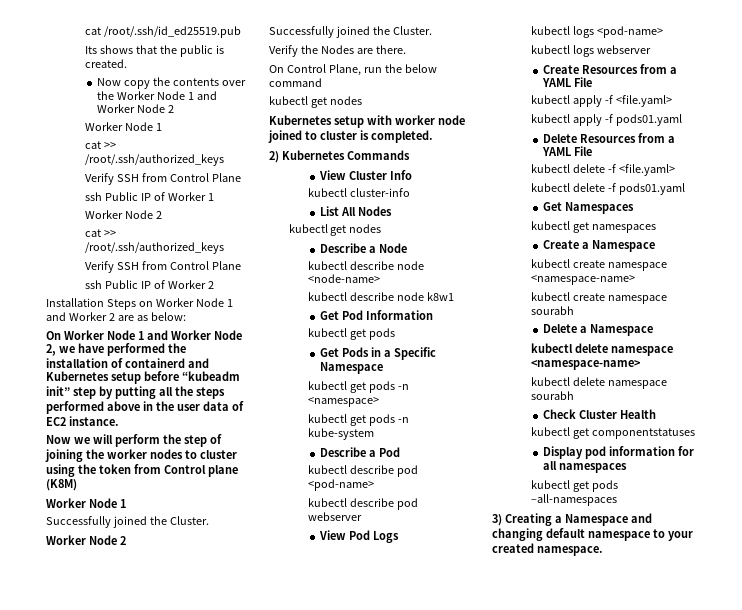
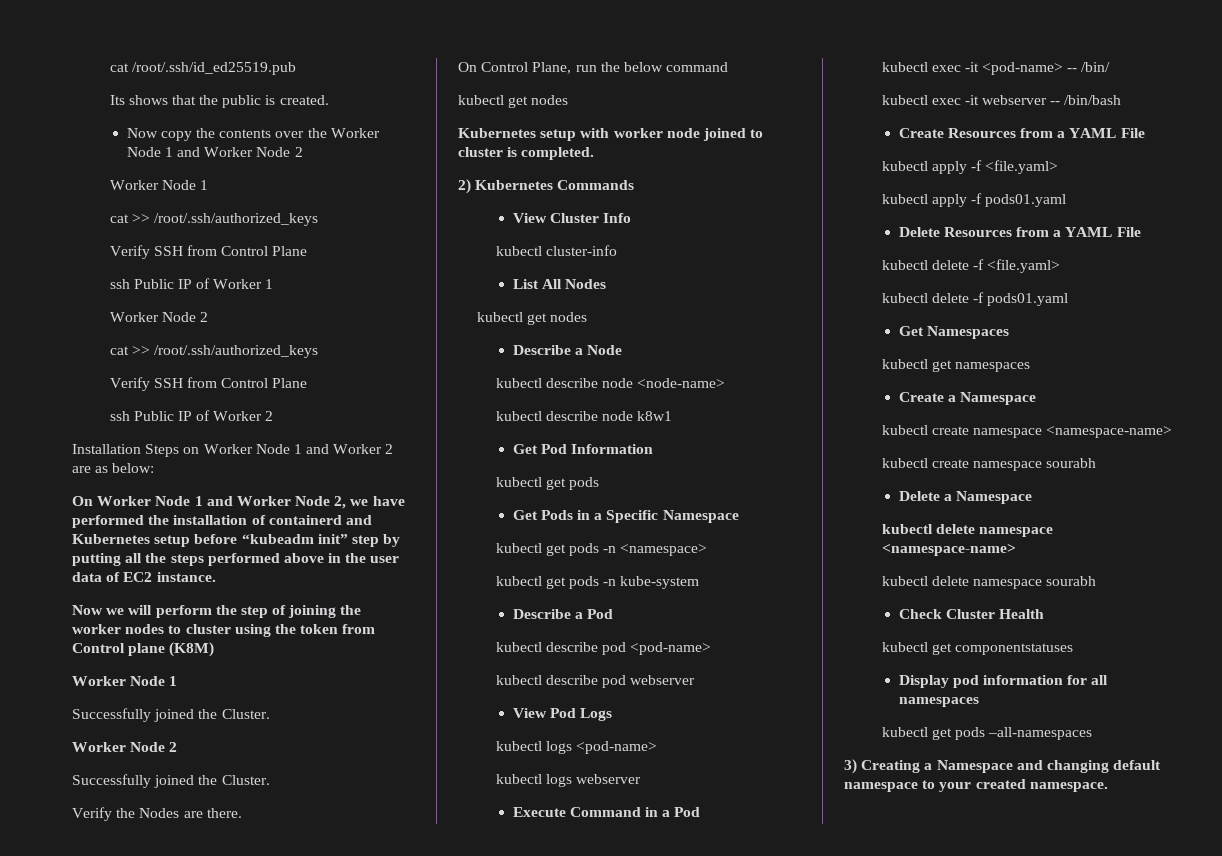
(651, 49) none -> [512,807,701,817] [881,62,1111,75] [881,95,1122,105] // Execute Command in a Pod // kubectl exec -it <pod-name> -- /bin/ // kubectl exec -it webserver -- /bin/bash

